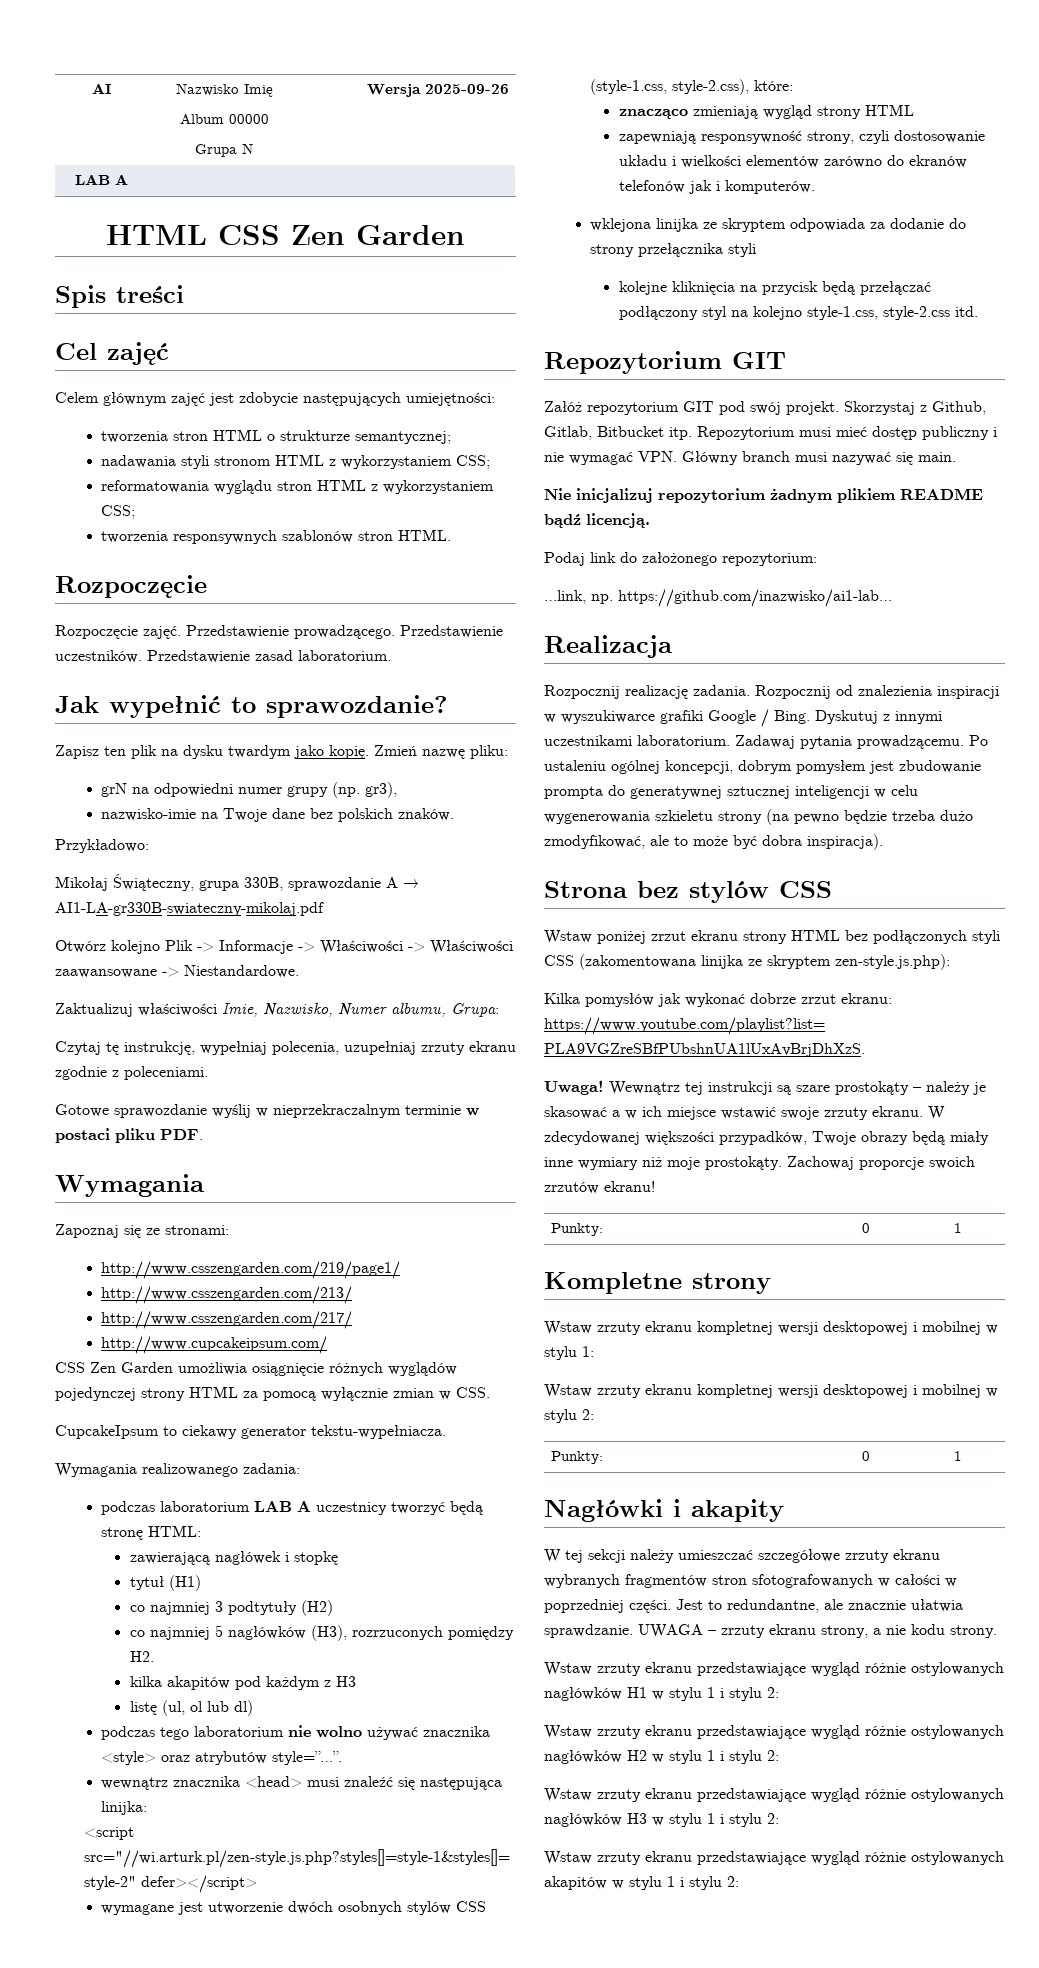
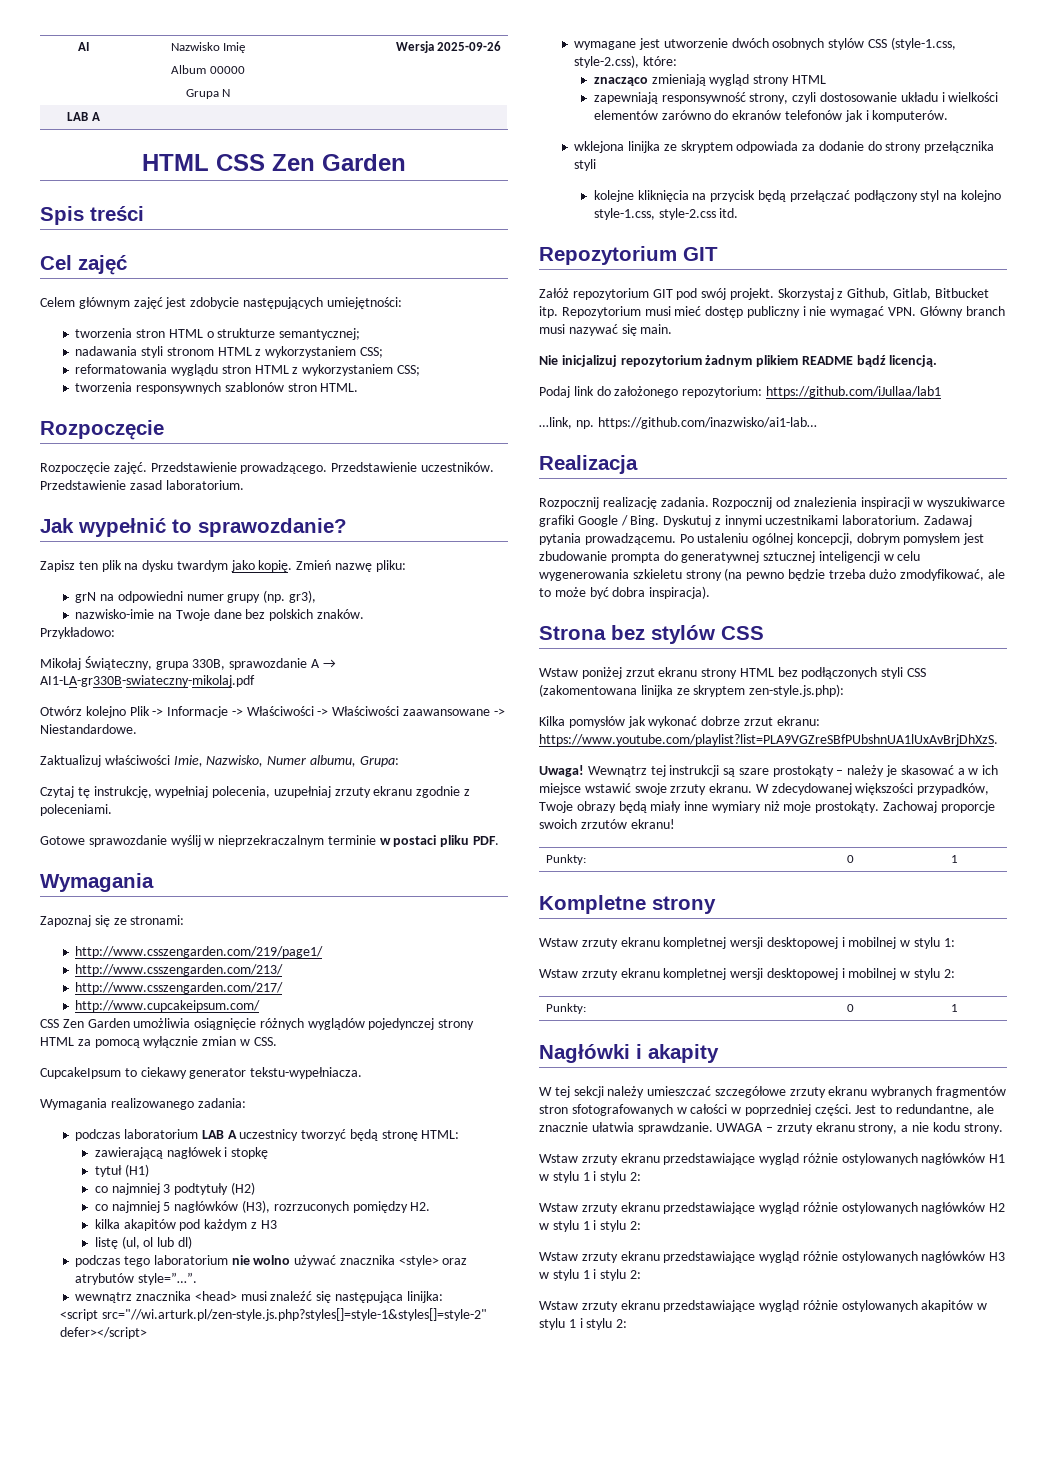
(817, 559) none -> [765,386,941,398] https://github.com/iJullaa/lab1

